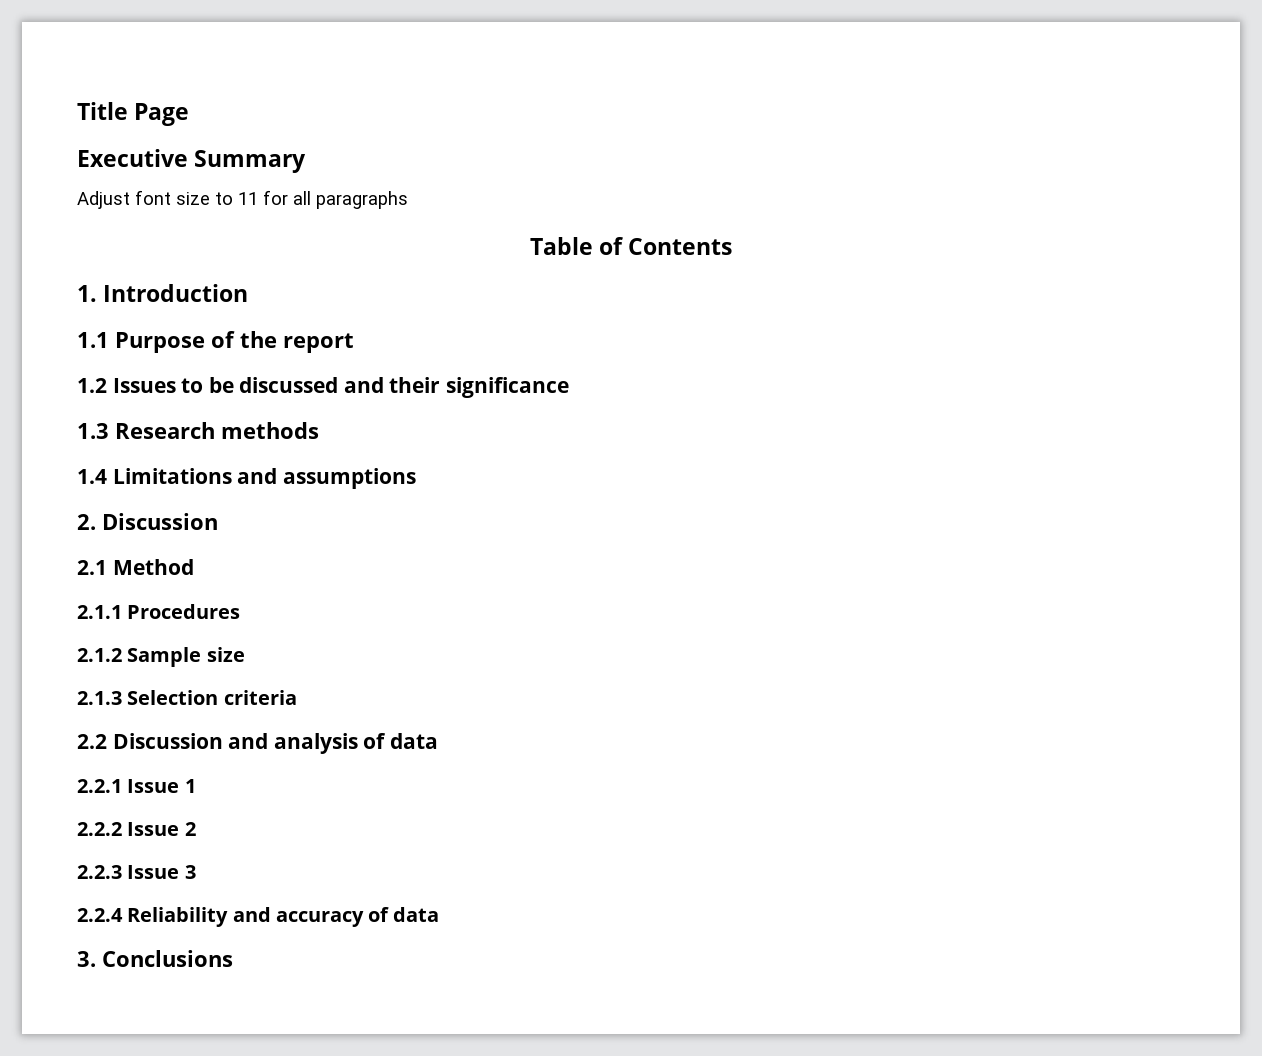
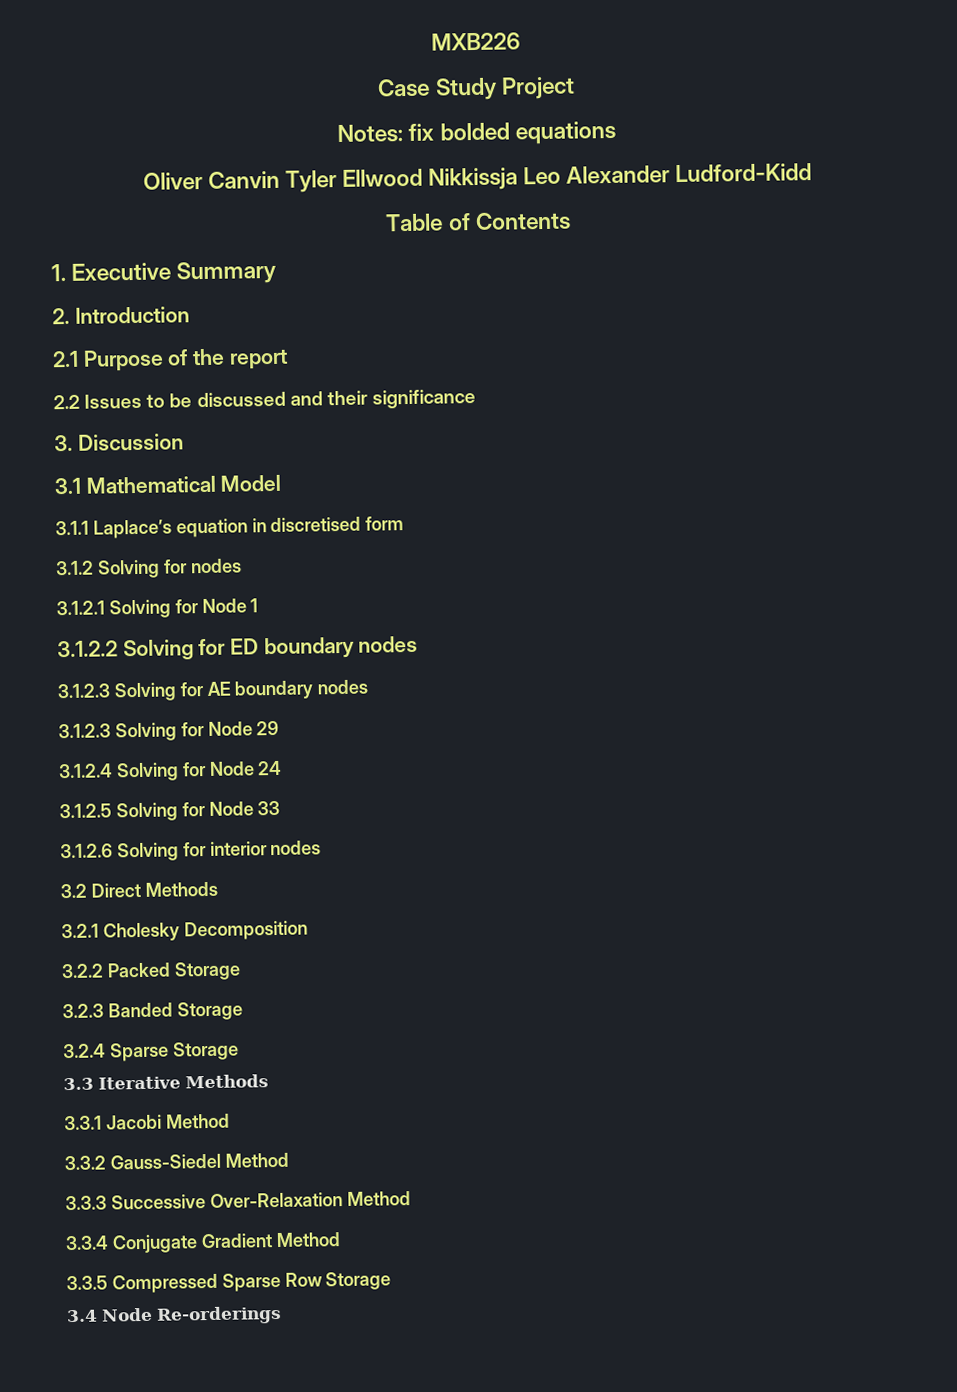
[77,102,190,126] [77,149,307,173] [77,190,408,209] Title Page // Executive Summary // Adjust font size to 11 for all paragraphs -> [430,32,521,51] [377,76,575,101] [337,120,616,145] [142,163,813,193] MXB226 // Case Study Project // Notes: fix bolded equations // Oliver Canvin Tyler Ellwood Nikkissja Leo Alexander Ludford-Kidd
(97, 293) none -> [71,260,277,285] [52,307,70,325] Executive Summary // 2.
[77,332,109,348] 1.1 -> [52,350,79,368] 2.1
[77,378,107,393] 1.2 -> [53,394,80,410] 2.2
[77,422,319,439] [77,468,416,489] [77,513,218,530] [77,559,194,575] [77,604,241,619] [77,647,245,667] [77,690,297,705] [77,733,438,754] [77,779,196,793] [77,822,196,836] [77,865,196,879] [77,907,440,927] [77,950,233,967] 1.3 Research methods // 1.4 Limitations and assumptions // 2. Discussion // 2.1 Method // 2.1.1 Procedures // 2.1.2 Sample size // 2.1.3 Selection criteria // 2.2 Discussion and analysis of data // 2.2.1 Issue 1 // 2.2.2 Issue 2 // 2.2.3 Issue 3 // 2.2.4 Reliability and accuracy of data // 3. Conclusions -> [54,433,184,452] [54,474,282,495] [55,516,405,539] [55,558,242,579] [56,598,259,619] [57,635,419,661] [57,679,369,702] [58,720,280,742] [58,760,283,782] [59,800,281,822] [60,840,322,862] [60,881,218,899] [61,920,308,942] [61,961,241,981] [62,1001,243,1021] [63,1041,239,1062] [63,1074,269,1091] [64,1113,230,1131] [64,1152,289,1171] [65,1191,411,1211] [65,1232,341,1254] [66,1271,392,1294] [66,1305,282,1325] 3. Discussion // 3.1 Mathematical Model // 3.1.1 Laplace’s equation in discretised form // 3.1.2 Solving for nodes // 3.1.2.1 Solving for Node 1 // 3.1.2.2 Solving for ED boundary nodes // 3.1.2.3 Solving for AE boundary nodes // 3.1.2.3 Solving for Node 29 // 3.1.2.4 Solving for Node 24 // 3.1.2.5 Solving for Node 33 // 3.1.2.6 Solving for interior nodes // 3.2 Direct Methods // 3.2.1 Cholesky Decomposition // 3.2.2 Packed Storage // 3.2.3 Banded Storage // 3.2.4 Sparse Storage // 3.3 Iterative Methods // 3.3.1 Jacobi Method // 3.3.2 Gauss-Siedel Method // 3.3.3 Successive Over-Relaxation Method // 3.3.4 Conjugate Gradient Method // 3.3.5 Compressed Sparse Row Storage // 3.4 Node Re-orderings

